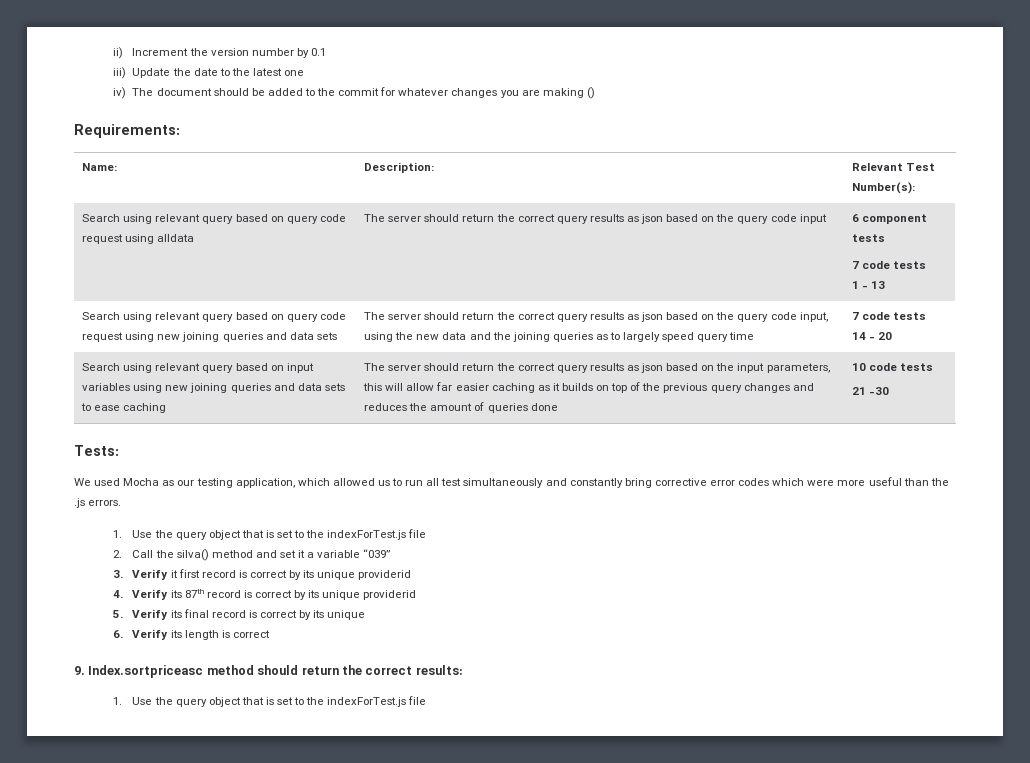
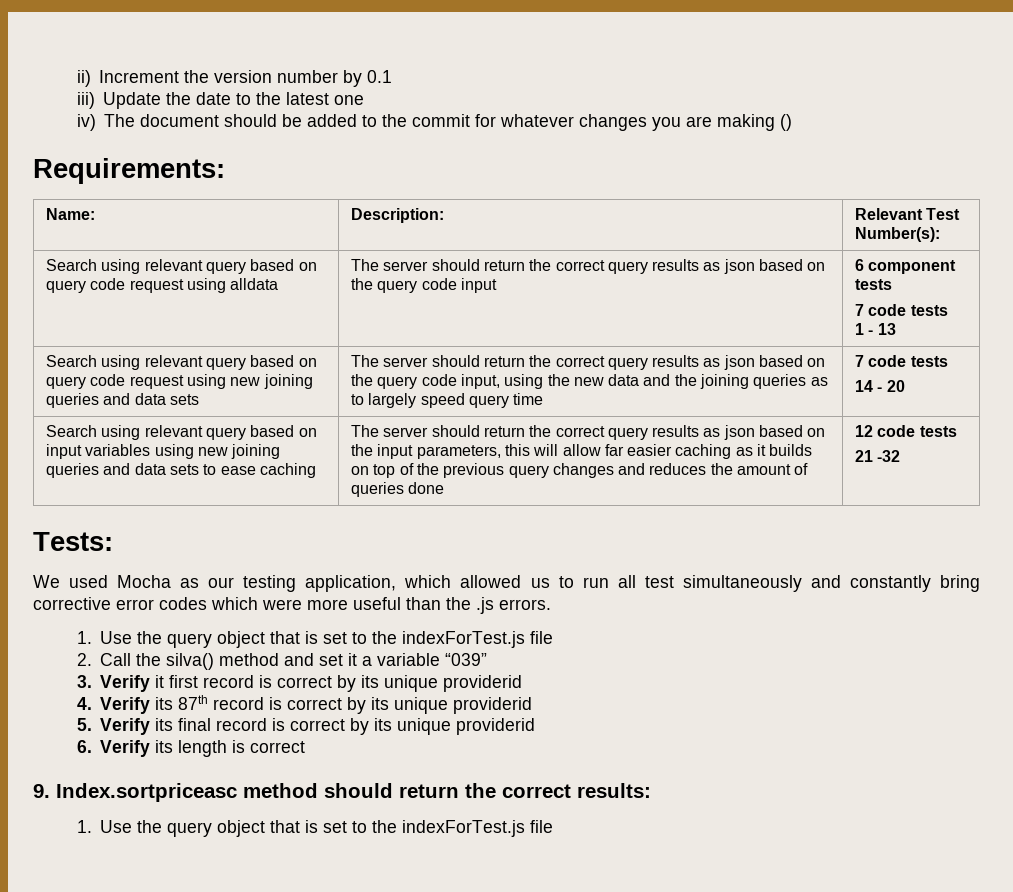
[852,363,867,371] 10 -> [854,425,873,437] 12
[869,387,890,395] -30 -> [877,450,901,462] -32
(366, 615) none -> [456,718,536,735] providerid

